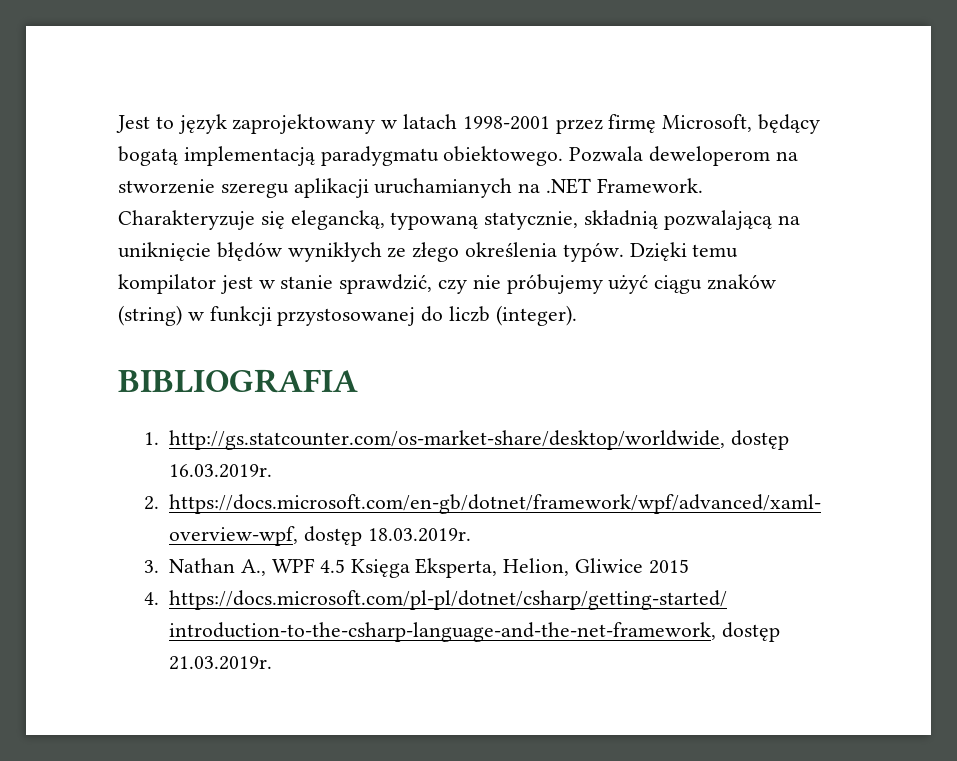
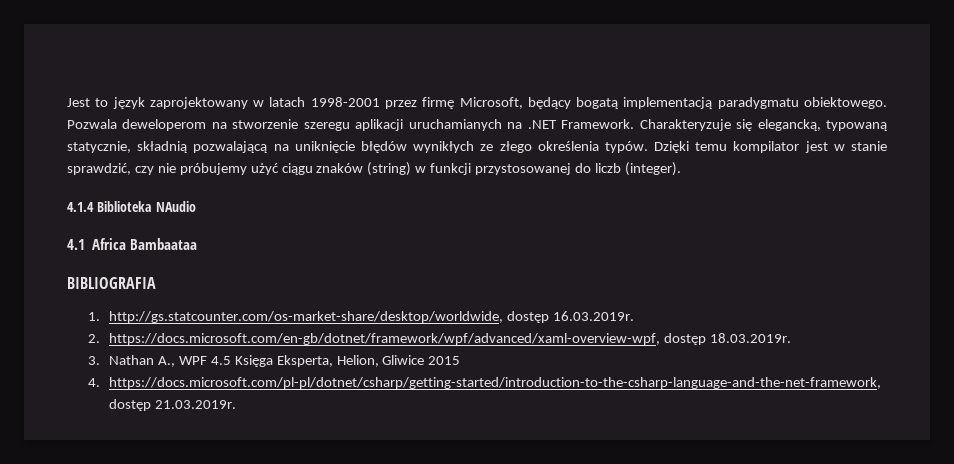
(577, 315) none -> [67,201,196,212] [67,238,198,250] // 4.1.4 Biblioteka NAudio // 4.1 Africa Bambaataa

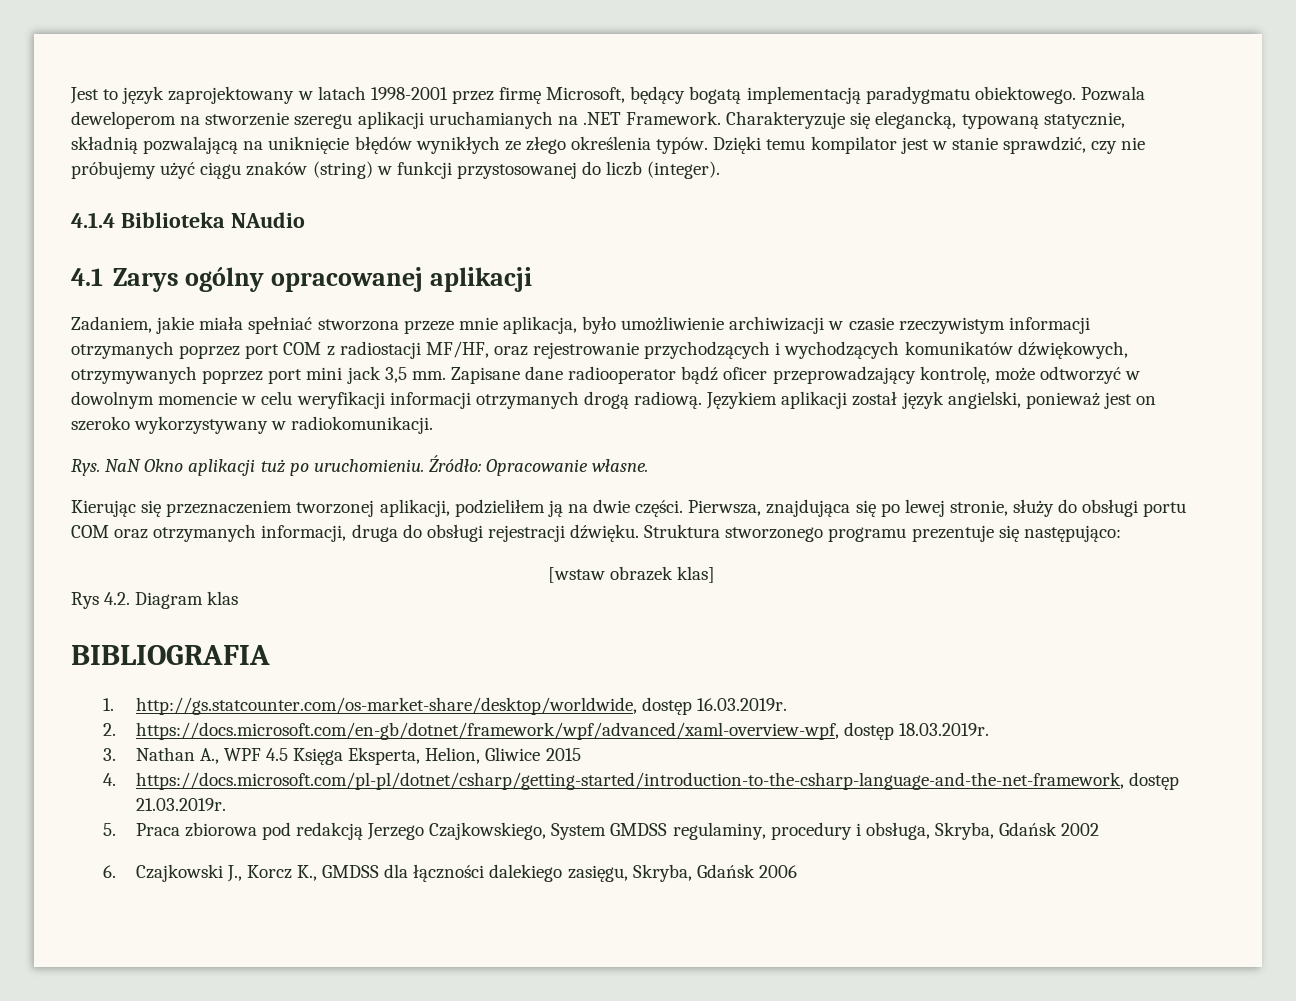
[92,238,198,250] Africa Bambaataa -> [112,267,533,292] [71,316,1090,334] [71,341,1128,359] [71,366,1141,384] [71,391,1157,409] [71,416,434,434] [71,455,649,476] [71,499,1187,517] [71,524,1121,542] [547,566,716,583] [71,591,239,609] Zarys ogólny opracowanej aplikacji // Zadaniem, jakie miała spełniać stworzona przeze mnie aplikacja, było umożliwienie archiwizacji w czasie rzeczywistym informacji otrzymanych poprzez port COM z radiostacji MF/HF, oraz rejestrowanie przychodzących i wychodzących komunikatów dźwiękowych, otrzymywanych poprzez port mini jack 3,5 mm. Zapisane dane radiooperator bądź oficer przeprowadzający kontrolę, może odtworzyć w dowolnym momencie w celu weryfikacji informacji otrzymanych drogą radiową. Językiem aplikacji został język angielski, ponieważ jest on szeroko wykorzystywany w radiokomunikacji. // Rys. NaN Okno aplikacji tuż po uruchomieniu. Źródło: Opracowanie własne. // Kierując się przeznaczeniem tworzonej aplikacji, podzieliłem ją na dwie części. Pierwsza, znajdująca się po lewej stronie, służy do obsługi portu COM oraz otrzymanych informacji, druga do obsługi rejestracji dźwięku. Struktura stworzonego programu prezentuje się następująco: // [wstaw obrazek klas] // Rys 4.2. Diagram klas
(236, 404) none -> [103,822,1100,840] [103,864,797,882] // 5. Praca zbiorowa pod redakcją Jerzego Czajkowskiego, System GMDSS regulaminy, procedury i obsługa, Skryba, Gdańsk 2002 // 6. Czajkowski J., Korcz K., GMDSS dla łączności dalekiego zasięgu, Skryba, Gdańsk 2006

